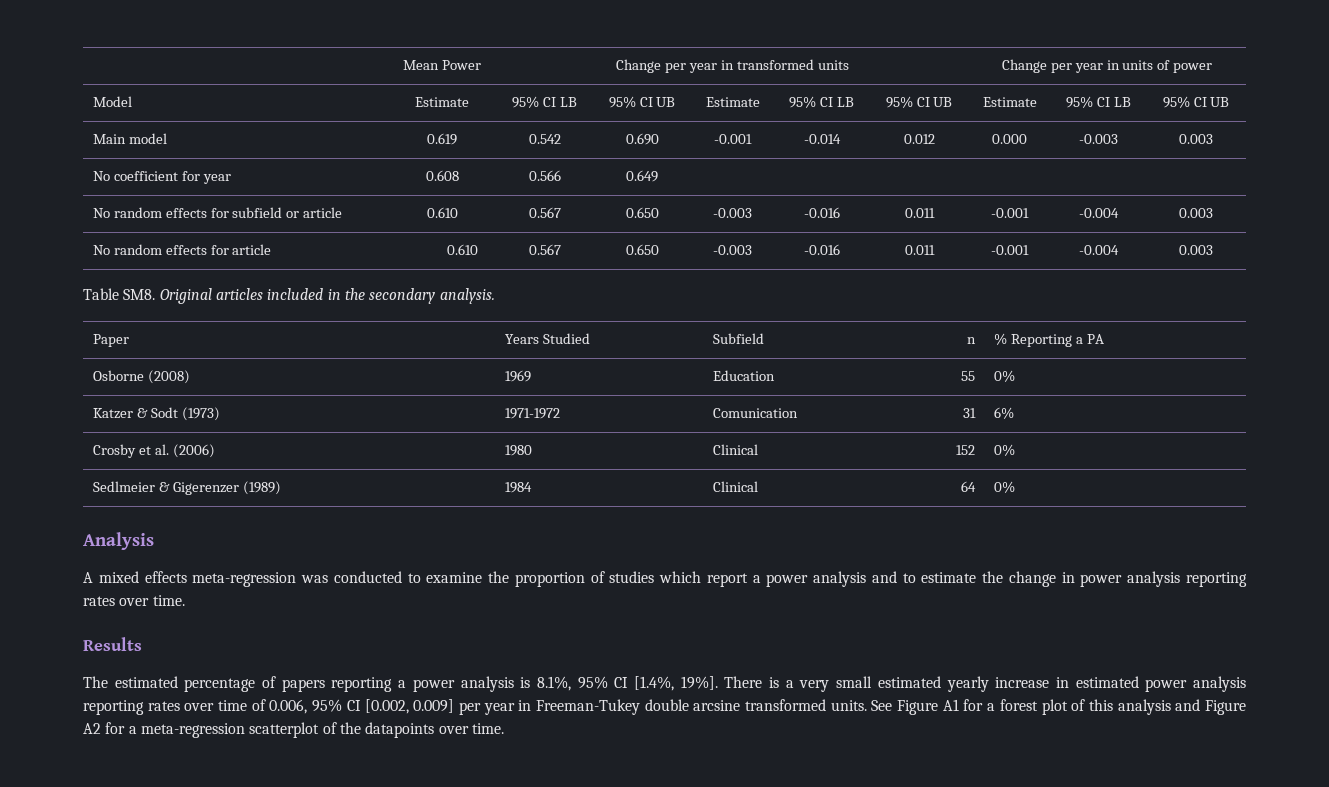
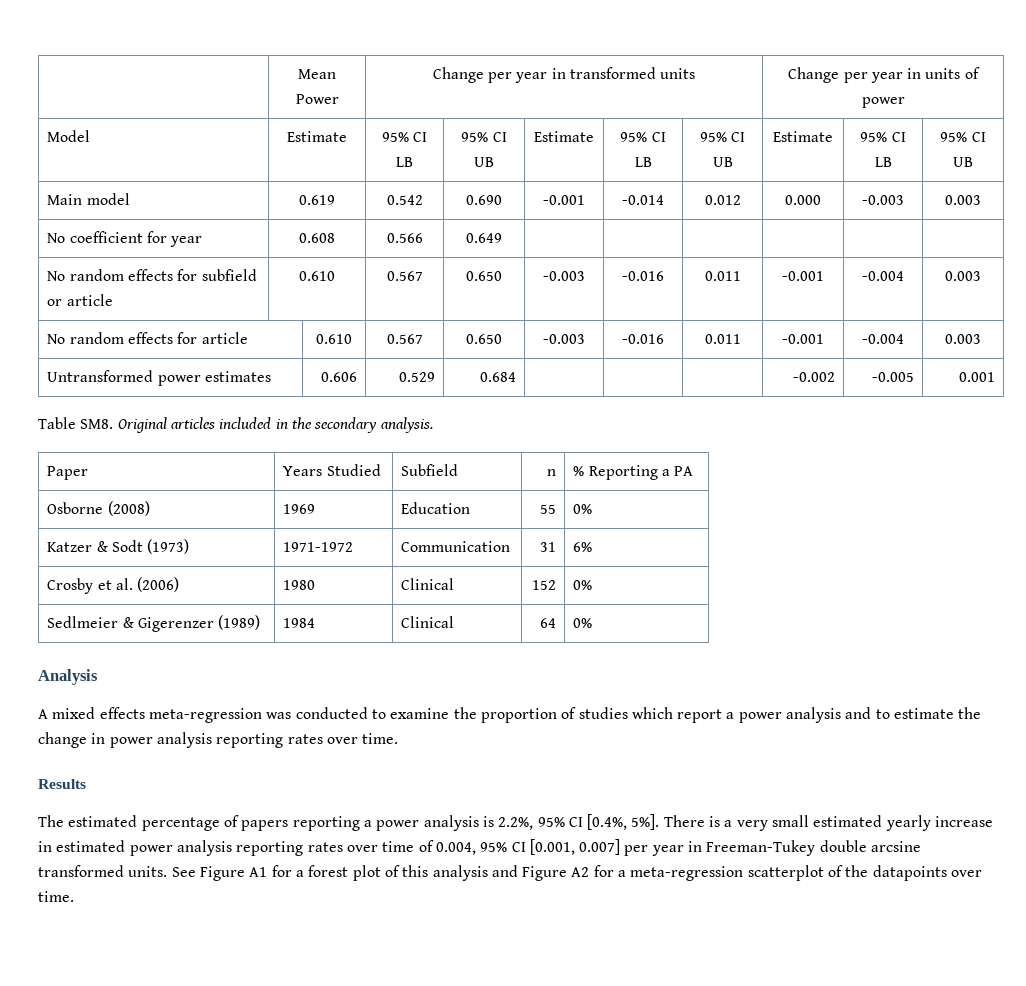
(1213, 250) none -> [47,370,271,386] [320,372,357,382] [398,372,435,382] [479,372,516,382] [792,372,835,382] [871,372,914,382] [958,372,995,382] // Untransformed power estimates | 0.606 | 0.529 | 0.684 | | | | -0.002 | -0.005 | 0.001
[712,408,798,418] Comunication -> [401,541,511,552] Communication
[536,676,718,691] 8.1%, 95% CI [1.4%, 19%]. -> [498,814,660,830] 2.2%, 95% CI [0.4%, 5%].
[269,699,455,714] 0.006, 95% CI [0.002, 0.009] -> [435,839,621,855] 0.004, 95% CI [0.001, 0.007]

